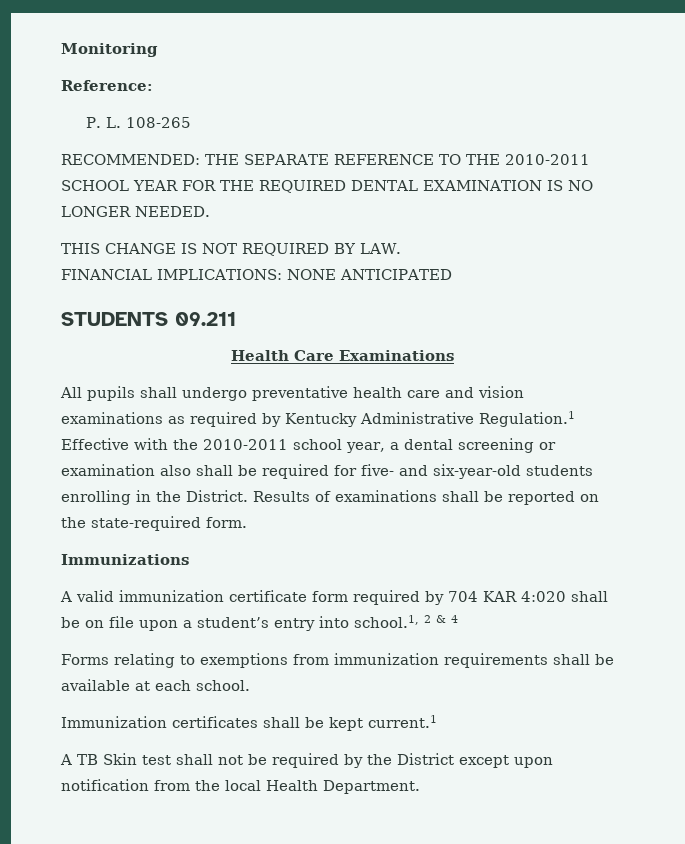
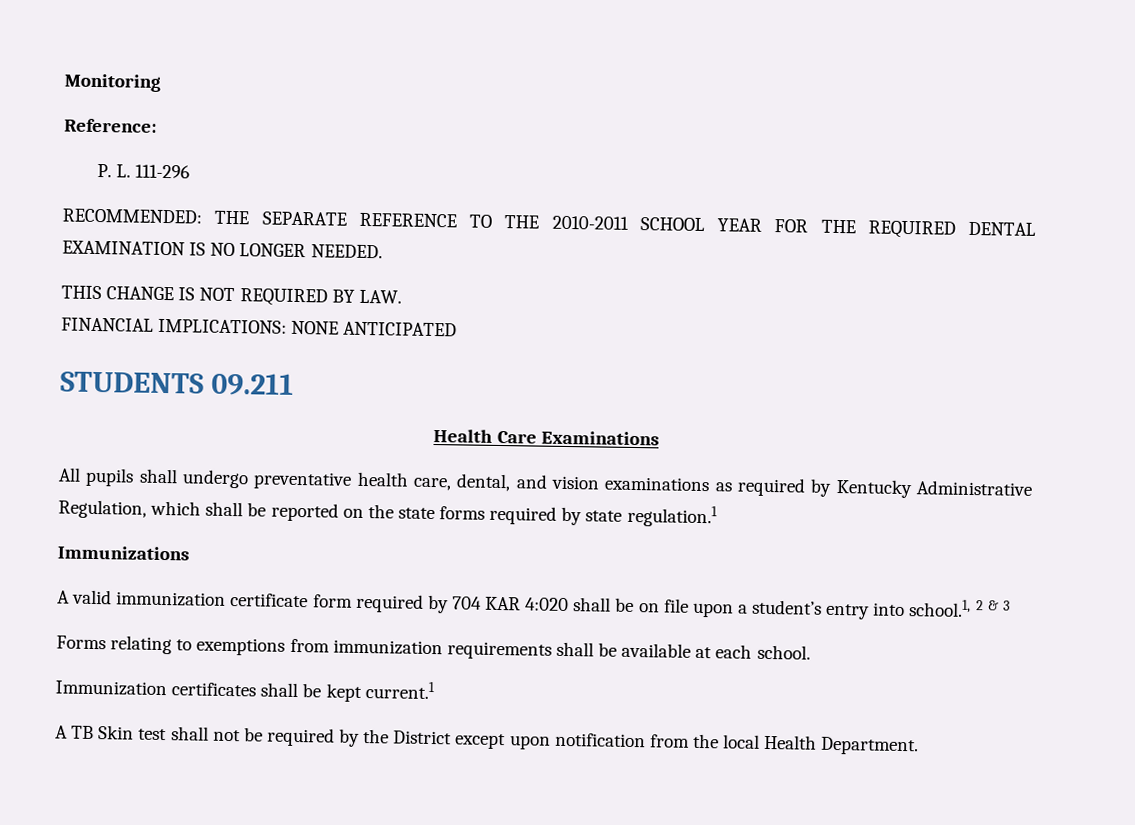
[125,117,191,128] 108-265 -> [135,164,191,179] 111-296
[407,390,440,398] care -> [413,473,512,492] care, dental,
[479,411,575,427] [61,438,556,453] [61,464,593,479] [61,490,437,505] Regulation.1 Effective with the 2010-2011 school year, a dental screening or examination also shall be required for five- and six-year-old students enrolling in the District. Results of examinations -> [58,499,202,519] Regulation, which
[91,516,247,531] state-required form. -> [397,504,718,528] state forms required by state regulation.1
[451,615,458,623] 4 -> [1002,600,1010,611] 3

